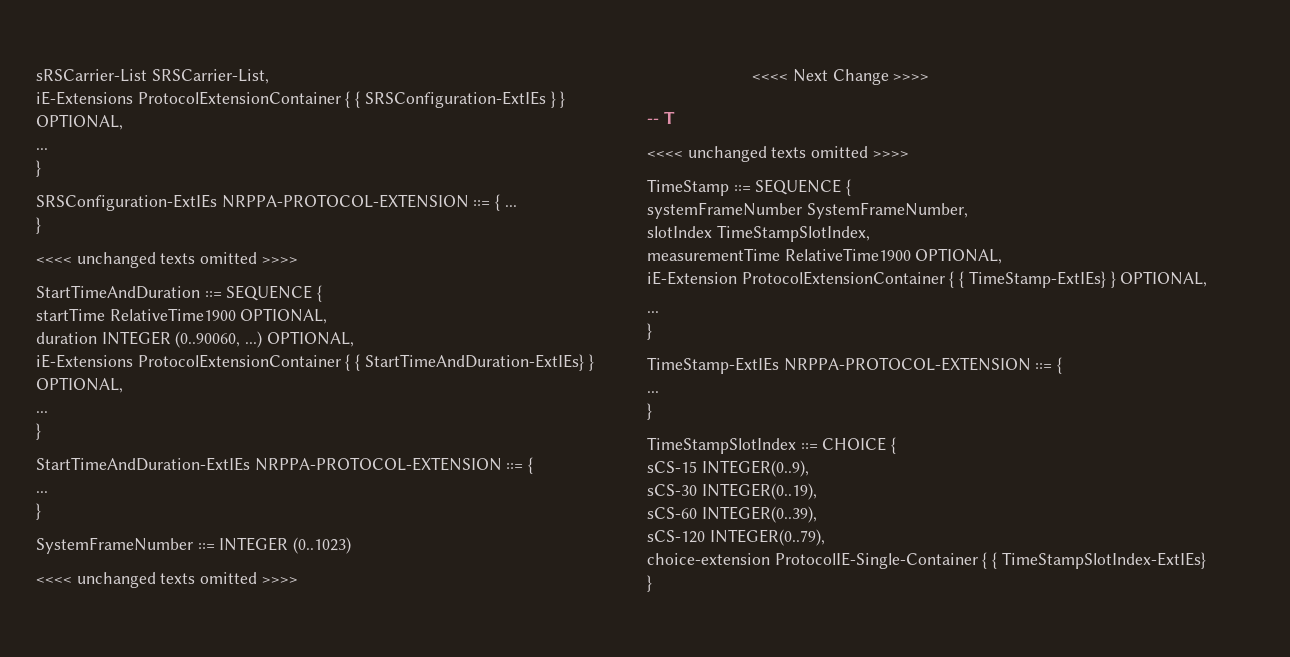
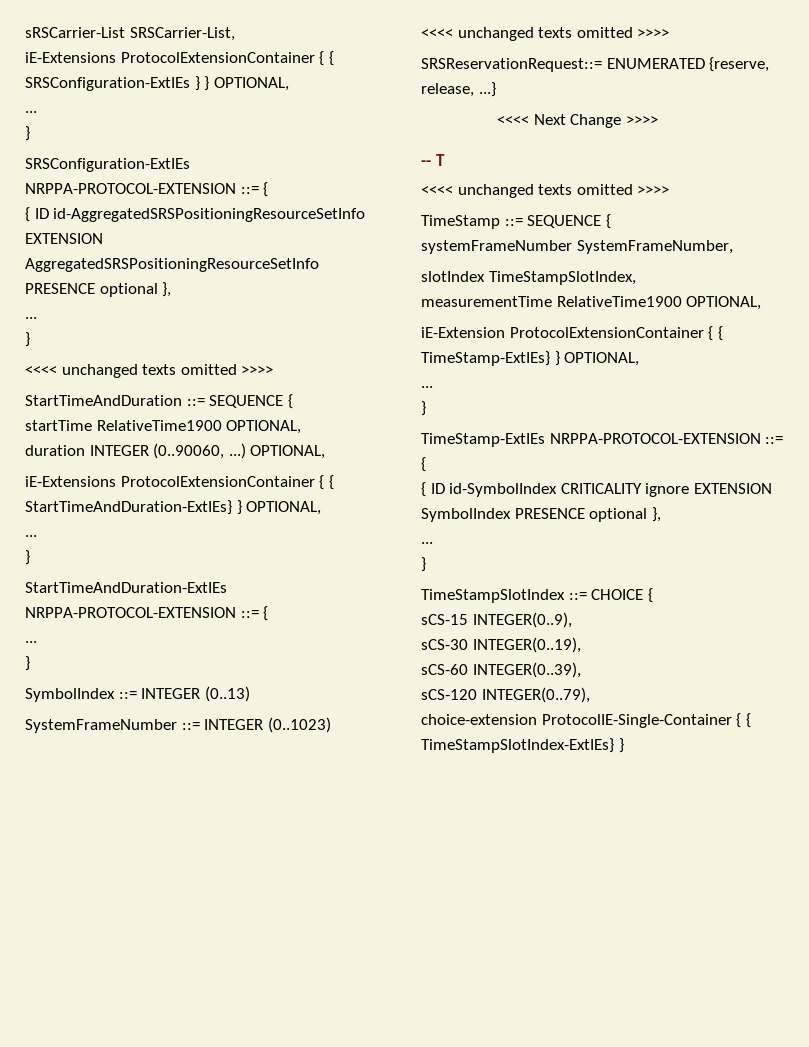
(501, 202) none -> [25,207,366,222] [25,233,103,244] [25,258,319,272] [25,282,172,297] // { ID id-AggregatedSRSPositioningResourceSetInfo EXTENSION AggregatedSRSPositioningResourceSetInfo PRESENCE optional }, //
(41, 511) none -> [25,686,250,702] // SymbolIndex ::= INTEGER (0..13)
(298, 580) none -> [421,57,770,72] [421,82,496,97] // SRSReservationRequest::= ENUMERATED {reserve, release, ...}
(1063, 365) none -> [421,482,772,497] [421,507,661,522] // { ID id-SymbolIndex CRITICALITY ignore EXTENSION SymbolIndex PRESENCE optional },

